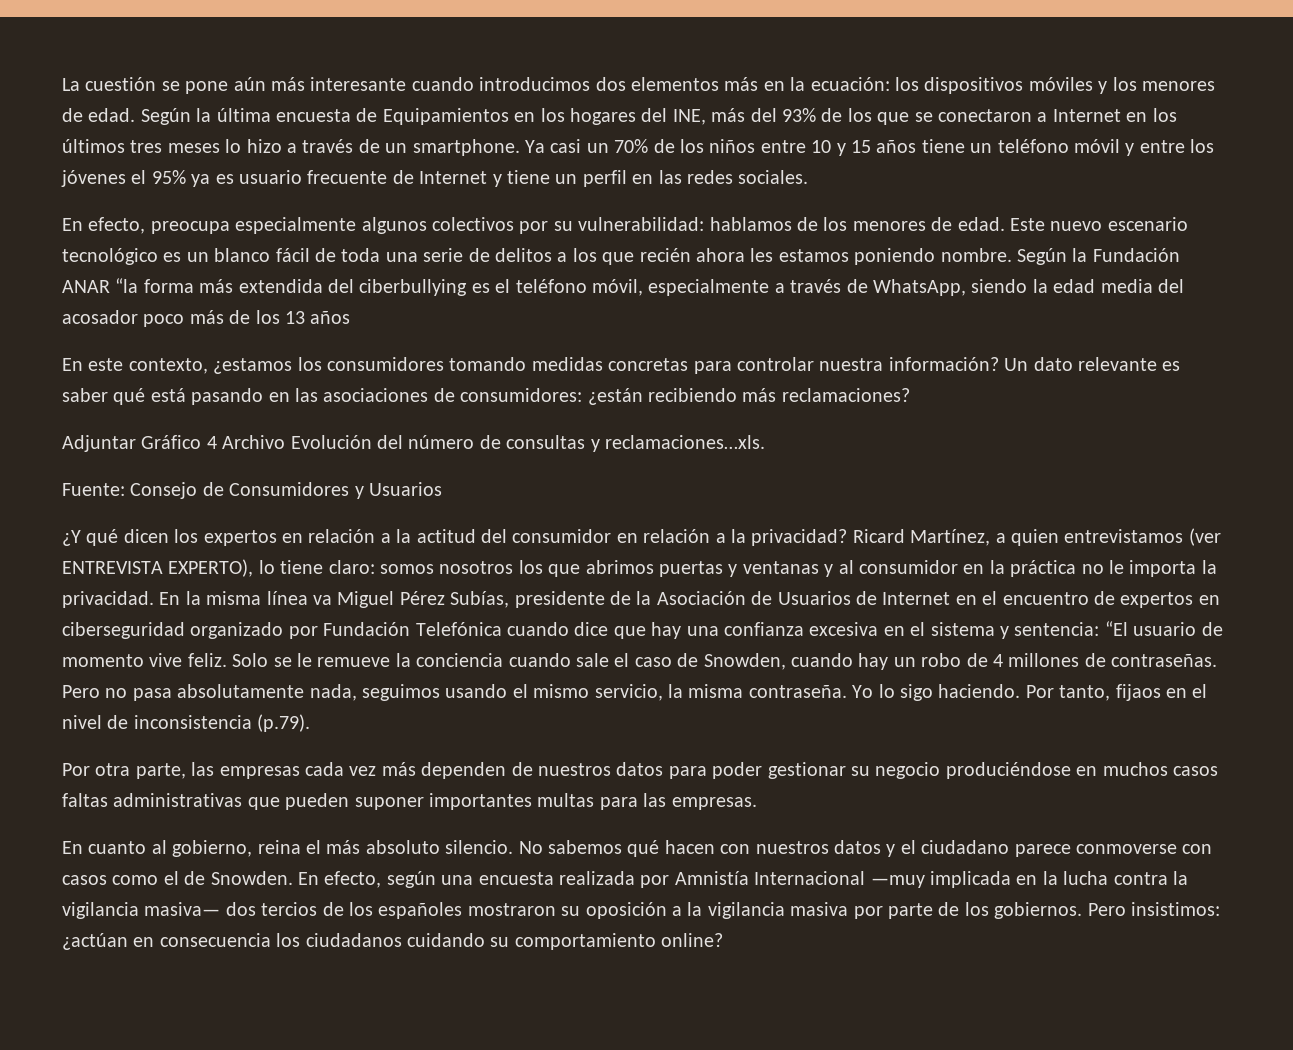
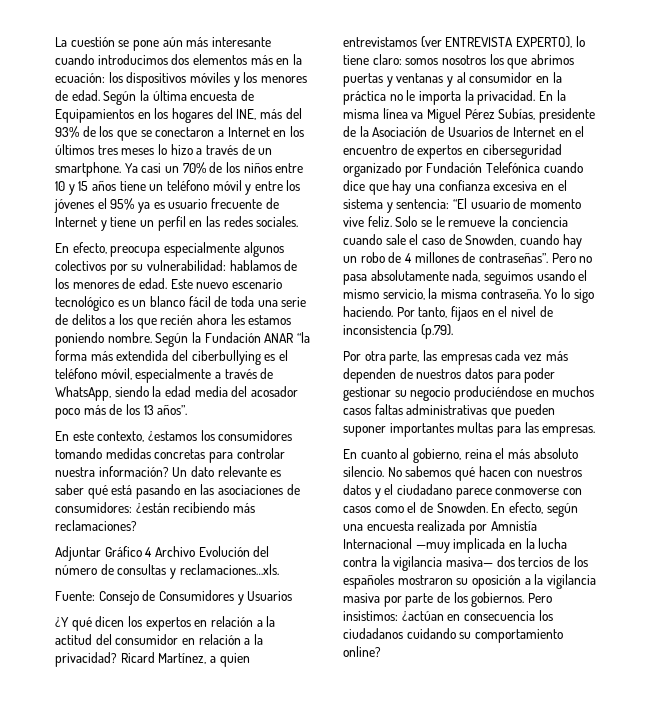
[310,311,351,324] años -> [157,404,188,415] años”.
[1111,654,1218,667] contraseñas. -> [478,252,548,263] contraseñas”.

